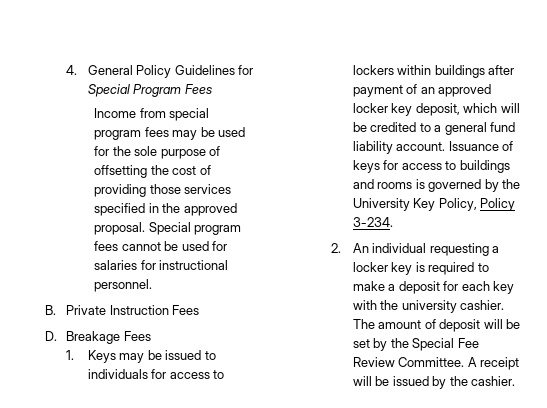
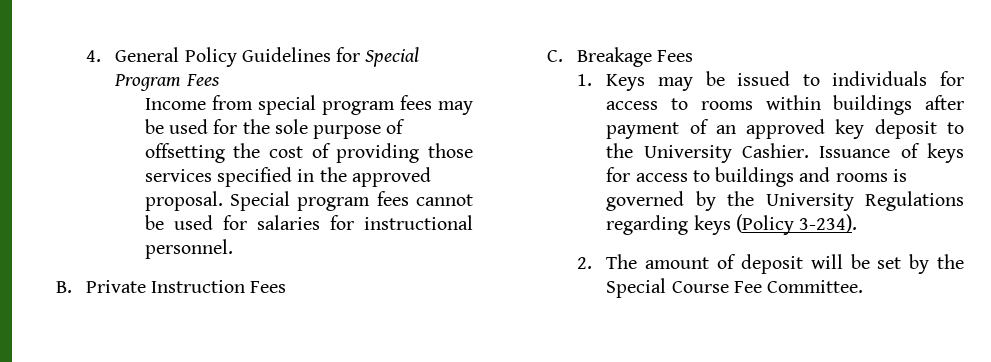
[45,331,58,341] D. -> [547,50,564,62] C.
[352,65,394,75] lockers -> [700,101,753,110] rooms
[352,103,520,116] [352,122,516,135] [352,141,446,154] locker key deposit, which will be credited to a general fund liability account. -> [835,119,964,139] [606,143,809,163] key deposit to the University Cashier.
[413,198,516,211] [352,217,393,227] [331,243,500,256] [352,262,489,275] [352,281,515,294] [352,300,505,313] Key Policy, Policy 3-234. // 2. An individual requesting a locker key is required to make a deposit for each key with the university cashier. -> [865,191,964,211] [606,214,858,235] [576,257,592,269] Regulations regarding keys (Policy 3-234). // 2.
[457,338,479,348] [352,357,520,370] [352,376,516,389] Fee Review Committee. A receipt will be issued by the cashier. -> [671,280,864,293] Course Fee Committee.

